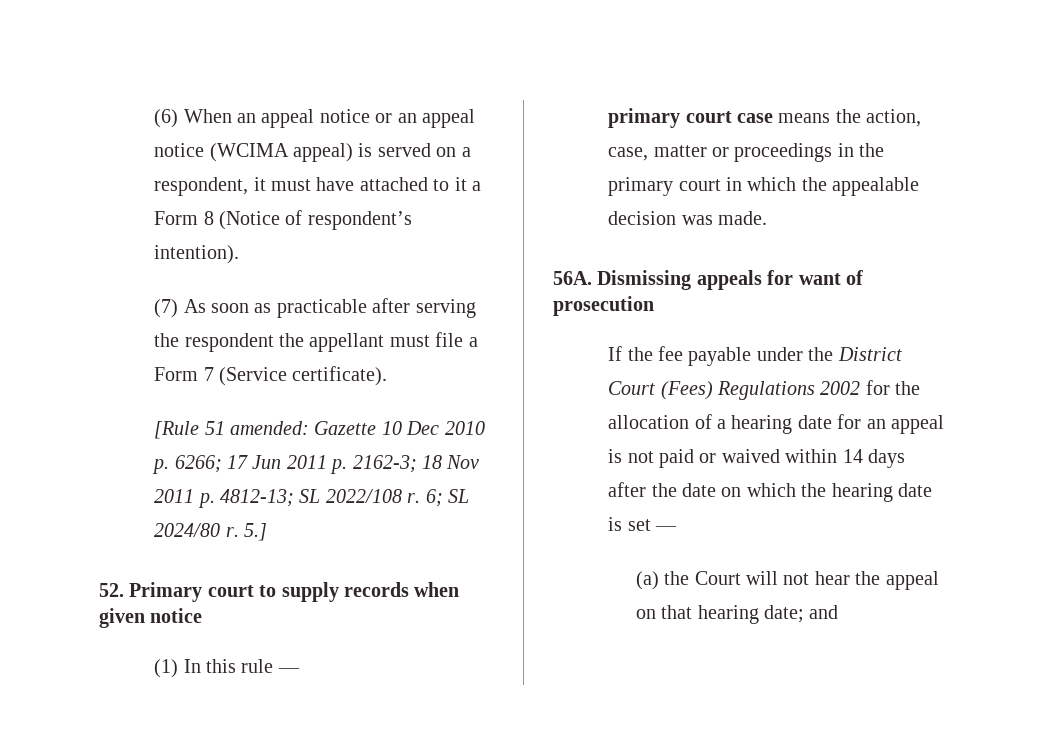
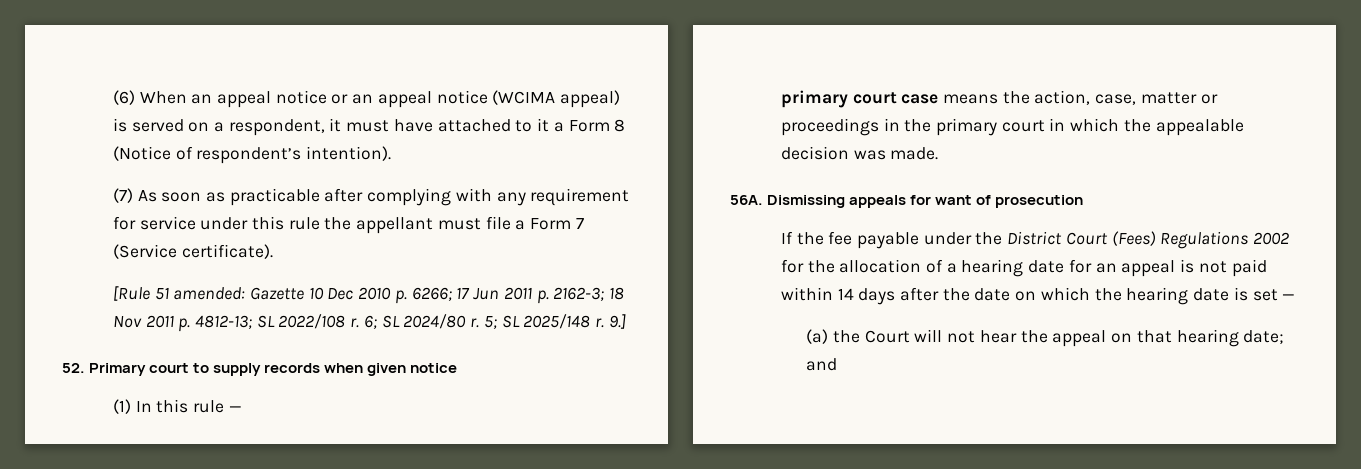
[415,299,476,318] [154,333,274,352] serving the respondent -> [367,188,630,206] [112,216,320,230] complying with any requirement for service under this rule
[243,523,267,541] 5.] -> [483,314,626,329] 5; SL 2025/148 r. 9.]
[699,449,780,463] or waived -> (1267, 268) none

